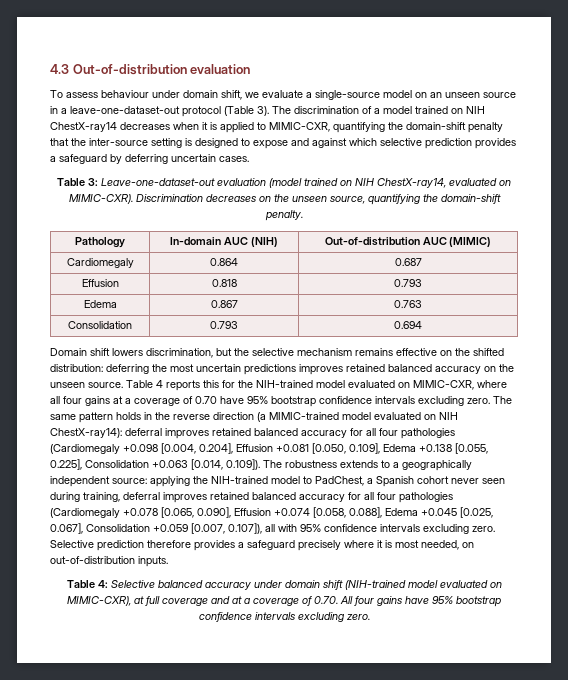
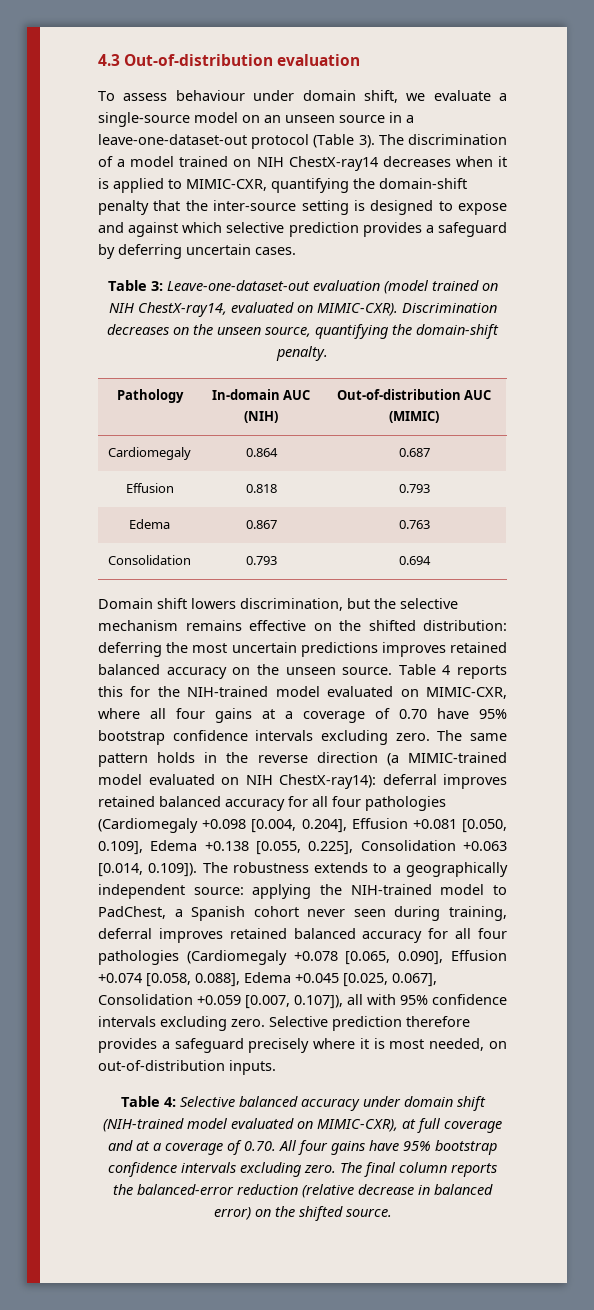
(370, 617) none -> [340,1162,497,1177] [113,1184,493,1198] [213,1206,392,1221] The final column reports the balanced-error reduction (relative decrease in balanced error) on the shifted source.

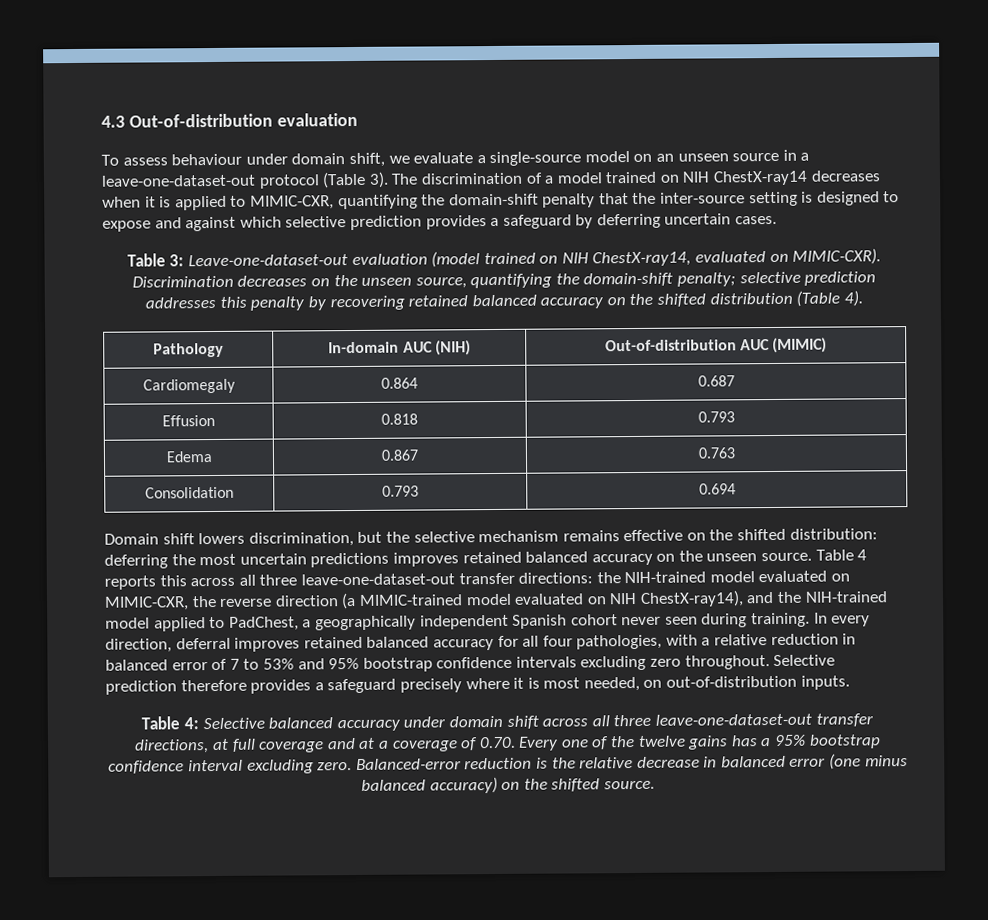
[276,346,328,361] penalty. -> [677,271,877,287] [145,290,863,311] penalty; selective prediction addresses this penalty by recovering retained balanced accuracy on the shifted distribution (Table 4).
[130,686,151,697] for -> [190,572,594,587] across all three leave-one-dataset-out transfer directions:
[98,708,507,723] [98,730,508,745] [98,752,218,767] where all four gains at a coverage of 0.70 have 95% bootstrap confidence intervals excluding zero. The same pattern holds in -> (189, 603) none
[279,774,507,789] [98,796,446,811] [98,818,507,833] [98,840,507,855] [98,862,508,877] [98,884,507,899] [98,906,507,921] [98,928,507,943] [98,950,508,965] [98,972,437,987] [98,994,507,1009] [98,1016,265,1031] ChestX-ray14): deferral improves retained balanced accuracy for all four pathologies (Cardiomegaly +0.098 [0.004, 0.204], Effusion +0.081 [0.050, 0.109], Edema +0.138 [0.055, 0.225], Consolidation +0.063 [0.014, 0.109]). The robustness extends to a geographically independent source: applying the NIH-trained model to PadChest, a Spanish cohort never seen during training, deferral improves retained balanced accuracy for all four pathologies (Cardiomegaly +0.078 [0.065, 0.090], Effusion +0.074 [0.058, 0.088], Edema +0.045 [0.025, 0.067], Consolidation +0.059 [0.007, 0.107]), all with 95% confidence intervals excluding zero. -> [639,590,888,607] [105,612,871,632] [105,633,857,653] [105,655,770,672] ChestX-ray14), and the NIH-trained model applied to PadChest, a geographically independent Spanish cohort never seen during training. In every direction, deferral improves retained balanced accuracy for all four pathologies, with a relative reduction in balanced error of 7 to 53% and 95% bootstrap confidence intervals excluding zero throughout.
[103,1118,398,1132] (NIH-trained model evaluated on MIMIC-CXR), -> [542,713,873,727] [134,739,210,754] across all three leave-one-dataset-out transfer directions,
[279,1140,497,1155] [108,1162,497,1177] [113,1184,493,1198] [213,1207,251,1220] All four gains have 95% bootstrap confidence intervals excluding zero. The final column reports the balanced-error reduction (relative decrease in balanced error) -> [518,734,881,751] [108,753,908,774] [361,776,498,794] Every one of the twelve gains has a 95% bootstrap confidence interval excluding zero. Balanced-error reduction is the relative decrease in balanced error (one minus balanced accuracy)

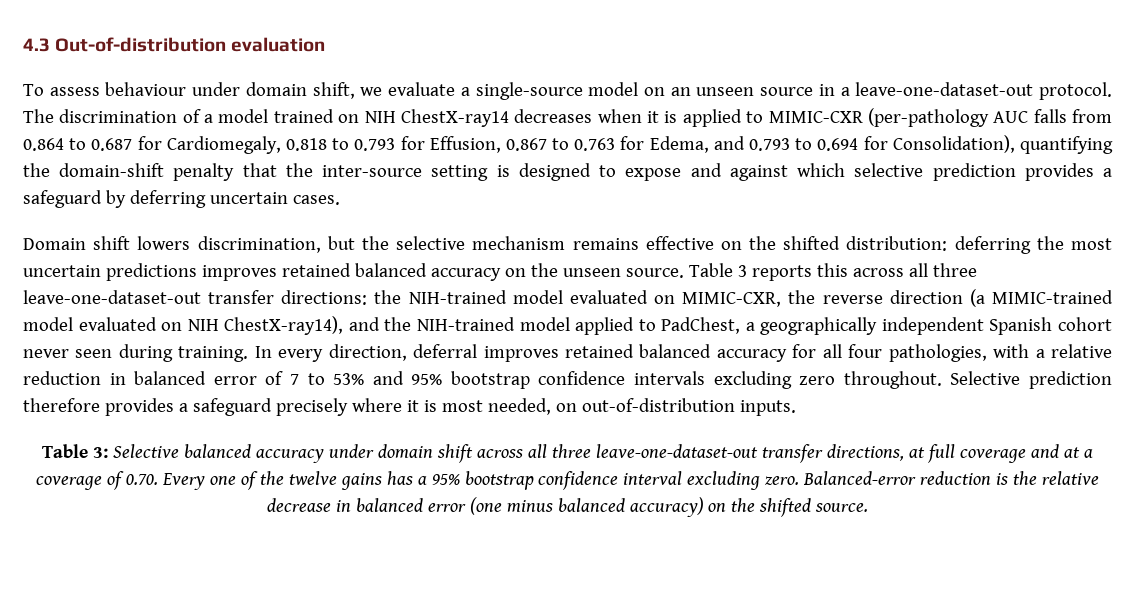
[258,171,389,189] protocol (Table 3). -> [1038,82,1112,100] protocol.
[249,195,334,210] MIMIC-CXR, -> [768,108,1112,127] [23,135,1015,154] MIMIC-CXR (per-pathology AUC falls from 0.864 to 0.687 for Cardiomegaly, 0.818 to 0.793 for Effusion, 0.867 to 0.763 for Edema, and 0.793 to 0.694 for Consolidation),
[126,248,882,268] [131,271,877,289] [145,290,863,311] [153,342,224,358] [328,340,471,356] [604,337,828,354] [142,378,236,394] [381,377,418,389] [697,375,735,387] [162,414,215,427] [381,413,418,425] [697,411,735,423] [165,451,213,463] [381,449,419,461] [697,447,735,459] [145,486,234,499] [382,485,419,497] [698,483,736,495] // Table 3: Leave-one-dataset-out evaluation (model trained on NIH ChestX-ray14, evaluated on MIMIC-CXR). Discrimination decreases on the unseen source, quantifying the domain-shift penalty; selective prediction addresses this penalty by recovering retained balanced accuracy on the shifted distribution (Table 4). // Pathology | In-domain AUC (NIH) | Out-of-distribution AUC (MIMIC) // Cardiomegaly | 0.864 | 0.687 // Effusion | 0.818 | 0.793 // Edema | 0.867 | 0.763 // Consolidation | 0.793 | 0.694 -> (340, 200) none
[857,549,868,561] 4 -> [737,265,747,277] 3
[184,717,200,730] 4: -> [93,447,109,458] 3:

